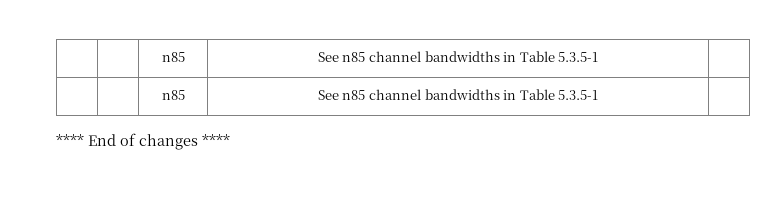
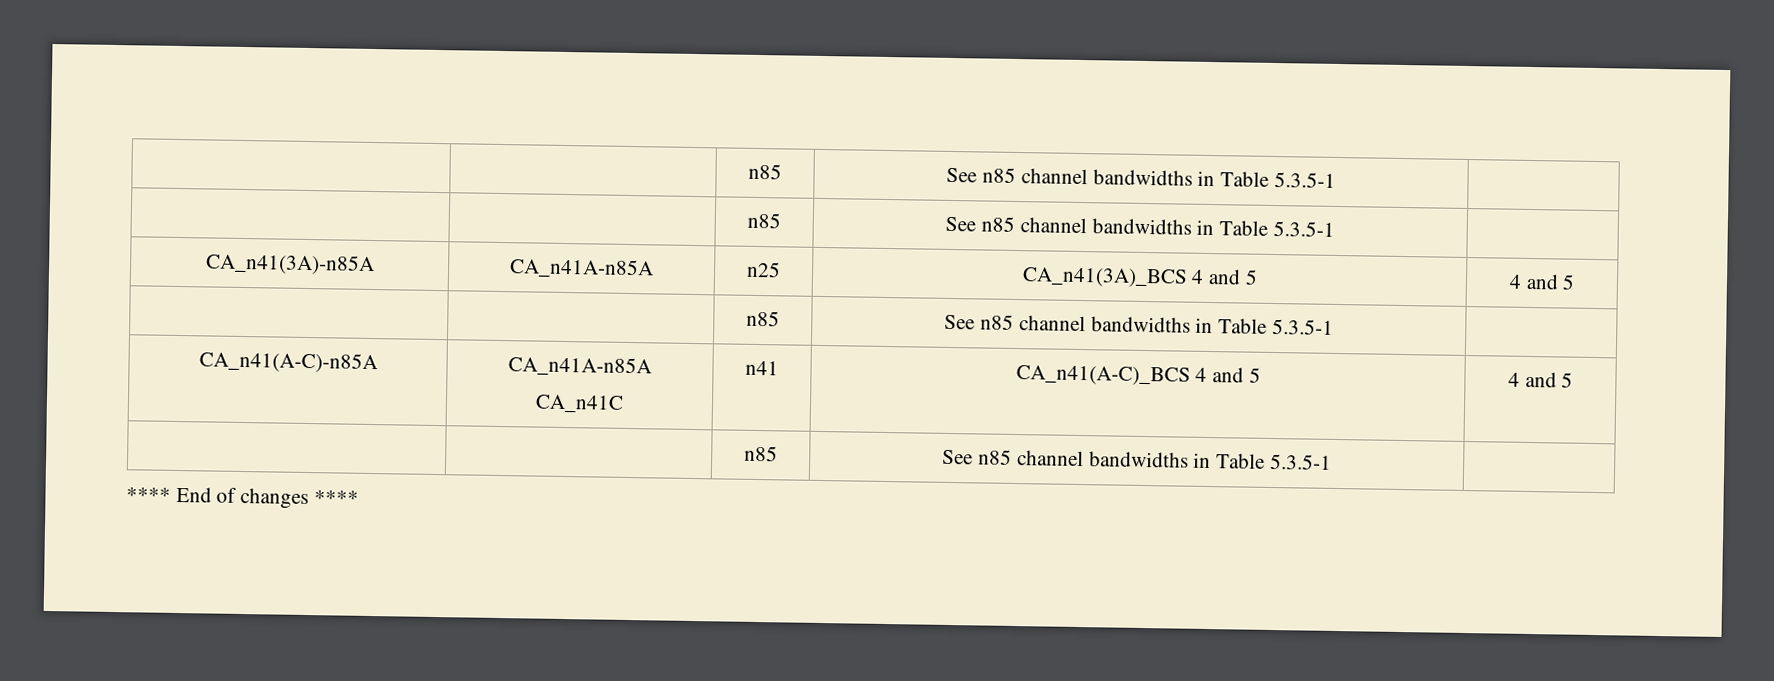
(599, 95) none -> [204,253,375,276] [509,258,654,279] [746,261,781,278] [1021,267,1258,288] [1508,273,1576,290] [746,310,780,327] [944,314,1334,335] [198,351,378,374] [508,356,652,377] [535,394,624,413] [745,360,779,376] [1015,365,1261,386] [1507,371,1574,388] [744,445,778,462] [942,449,1332,470] // CA_n41(3A)-n85A | CA_n41A-n85A | n25 | CA_n41(3A)_BCS 4 and 5 | 4 and 5 // | | n85 | See n85 channel bandwidths in Table 5.3.5-1 | // CA_n41(A-C)-n85A | CA_n41A-n85A // CA_n41C | n41 | CA_n41(A-C)_BCS 4 and 5 | 4 and 5 // | | n85 | See n85 channel bandwidths in Table 5.3.5-1 |

